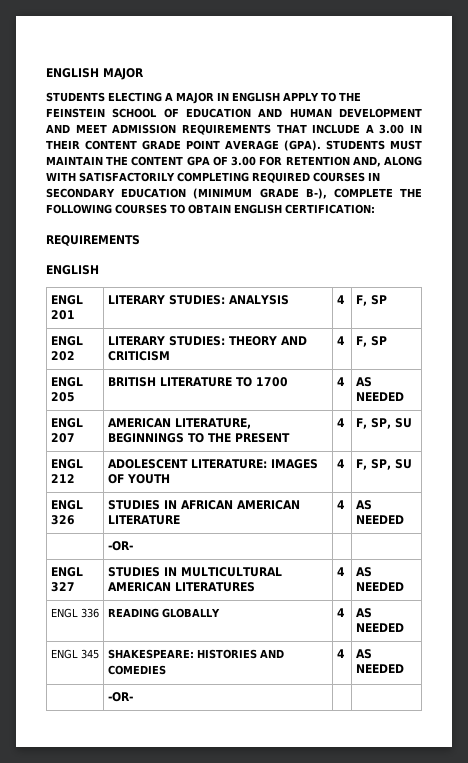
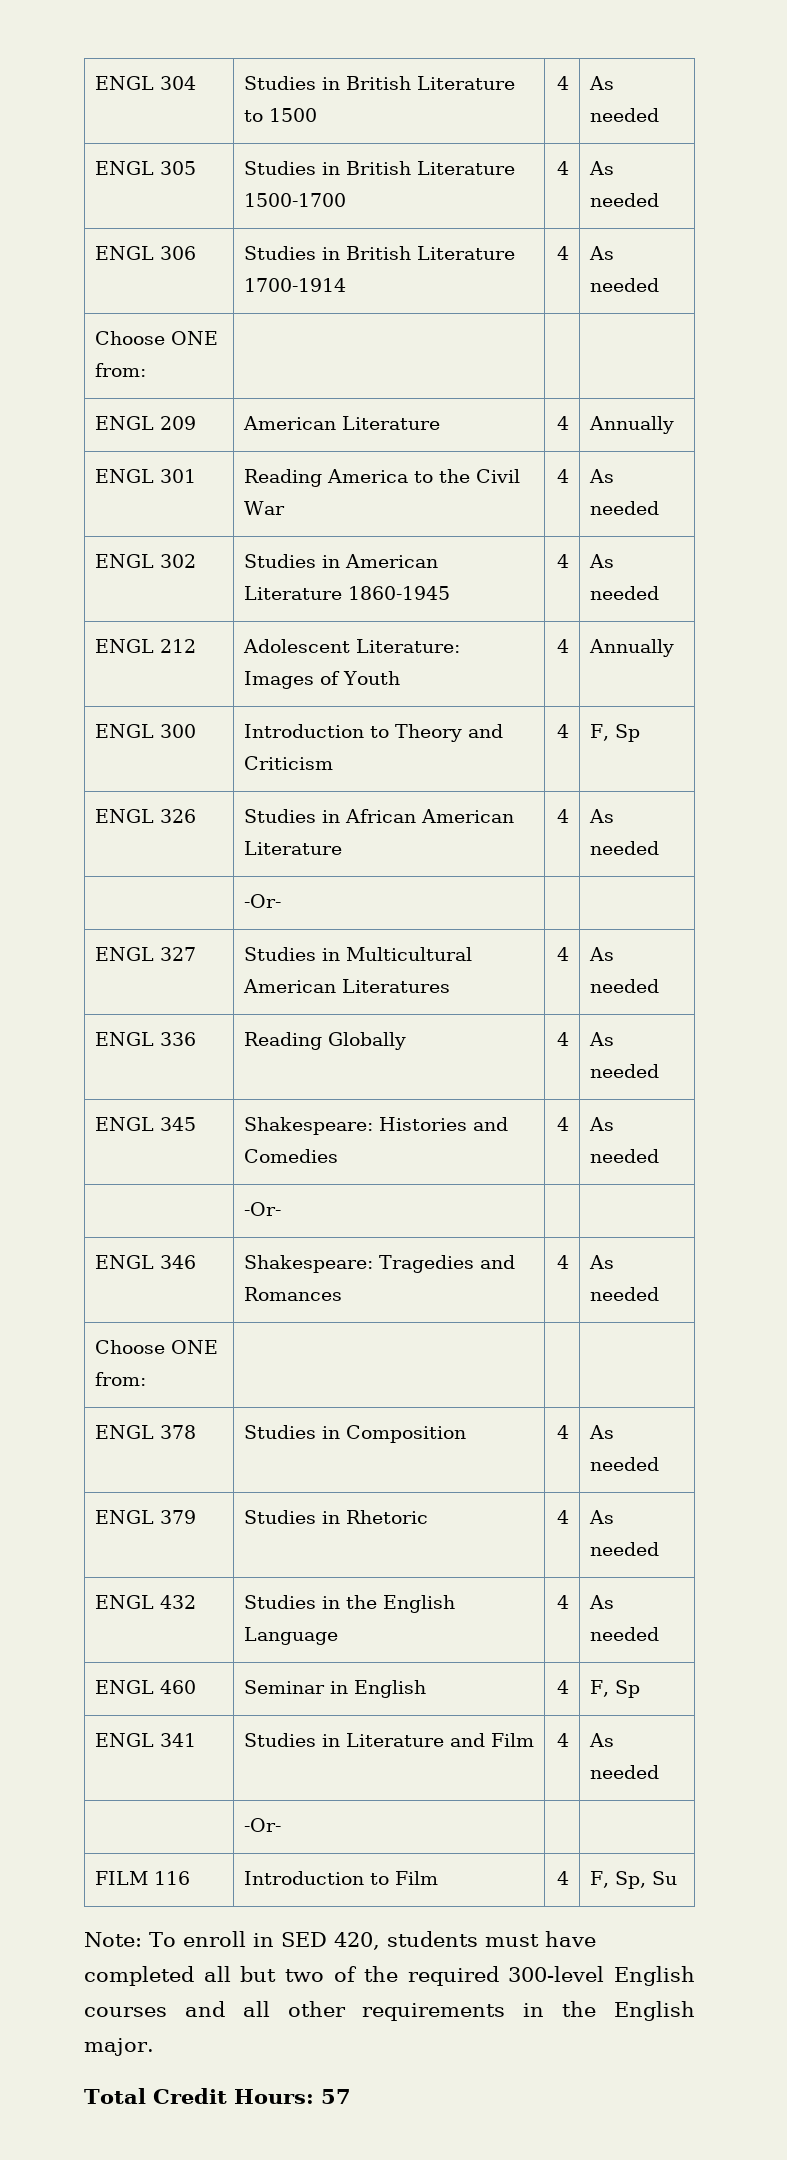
[46,68,144,80] [46,92,361,104] [46,108,422,118] [46,124,422,135] [46,140,422,151] [46,156,423,167] [46,172,380,183] [46,188,423,199] [46,204,375,214] [46,235,140,246] [46,265,99,275] [50,295,83,305] [50,310,75,320] [107,295,289,305] [336,295,345,304] [355,295,387,306] [50,336,83,346] [50,351,75,361] [107,336,307,346] [107,351,170,361] [336,336,345,345] [355,336,387,347] [50,377,83,387] [50,392,75,402] [107,377,288,387] [336,377,345,386] [355,377,372,387] [355,392,404,401] [50,418,83,428] [50,433,75,443] [107,418,251,429] [107,433,290,443] [336,418,345,427] [355,418,412,429] [50,459,83,469] [50,474,75,483] [107,459,318,469] [107,474,170,484] [336,459,345,468] [355,459,412,470] [50,500,83,510] [50,515,75,525] [107,500,300,510] [107,515,180,525] [336,500,345,509] [355,500,372,510] [355,515,404,524] [107,541,133,551] [50,567,83,577] [50,582,75,592] [107,567,282,577] [107,582,255,592] [336,567,345,576] [355,567,372,577] [355,582,404,591] ENGLISH MAJOR // STUDENTS ELECTING A MAJOR IN ENGLISH APPLY TO THE FEINSTEIN SCHOOL OF EDUCATION AND HUMAN DEVELOPMENT AND MEET ADMISSION REQUIREMENTS THAT INCLUDE A 3.00 IN THEIR CONTENT GRADE POINT AVERAGE (GPA). STUDENTS MUST MAINTAIN THE CONTENT GPA OF 3.00 FOR RETENTION AND, ALONG WITH SATISFACTORILY COMPLETING REQUIRED COURSES IN SECONDARY EDUCATION (MINIMUM GRADE B-), COMPLETE THE FOLLOWING COURSES TO OBTAIN ENGLISH CERTIFICATION: // REQUIREMENTS // ENGLISH // ENGL 201 | LITERARY STUDIES: ANALYSIS | 4 | F, SP // ENGL 202 | LITERARY STUDIES: THEORY AND CRITICISM | 4 | F, SP // ENGL 205 | BRITISH LITERATURE TO 1700 | 4 | AS NEEDED // ENGL 207 | AMERICAN LITERATURE, BEGINNINGS TO THE PRESENT | 4 | F, SP, SU // ENGL 212 | ADOLESCENT LITERATURE: IMAGES OF YOUTH | 4 | F, SP, SU // ENGL 326 | STUDIES IN AFRICAN AMERICAN LITERATURE | 4 | AS NEEDED // | -OR- | | // ENGL 327 | STUDIES IN MULTICULTURAL AMERICAN LITERATURES | 4 | AS NEEDED -> [94,76,196,90] [243,76,515,90] [243,108,317,122] [557,76,570,90] [588,76,614,90] [589,108,659,122] [94,161,196,175] [243,161,515,175] [243,193,346,207] [557,161,570,175] [588,161,614,175] [589,193,659,207] [94,246,196,260] [243,246,515,260] [243,278,346,292] [557,246,570,260] [588,246,614,260] [589,278,659,292] [94,331,218,345] [94,363,146,377] [94,416,196,430] [242,416,440,430] [557,416,570,430] [588,416,674,434] [94,469,196,483] [243,469,520,487] [243,501,285,515] [557,469,570,483] [588,469,614,483] [589,501,659,515] [94,554,196,568] [243,554,438,568] [243,586,450,600] [557,554,570,568] [588,554,614,568] [589,586,659,600] [94,639,196,653] [242,639,460,653] [243,671,400,689] [557,639,570,653] [588,639,674,657] [94,724,196,738] [243,724,503,742] [243,756,333,770] [557,724,570,738] [589,724,640,742] [94,809,196,823] [243,809,514,823] [243,841,342,855] [557,809,570,823] [588,809,614,823] [589,841,659,855] [243,894,281,908] [94,947,196,961] [243,947,472,961] [242,979,450,993] [557,947,570,961] [588,947,614,961] [589,979,659,993] ENGL 304 | Studies in British Literature to 1500 | 4 | As needed // ENGL 305 | Studies in British Literature 1500-1700 | 4 | As needed // ENGL 306 | Studies in British Literature 1700-1914 | 4 | As needed // Choose ONE from: | | | // ENGL 209 | American Literature | 4 | Annually // ENGL 301 | Reading America to the Civil War | 4 | As needed // ENGL 302 | Studies in American Literature 1860-1945 | 4 | As needed // ENGL 212 | Adolescent Literature: Images of Youth | 4 | Annually // ENGL 300 | Introduction to Theory and Criticism | 4 | F, Sp // ENGL 326 | Studies in African American Literature | 4 | As needed // | -Or- | | // ENGL 327 | Studies in Multicultural American Literatures | 4 | As needed
[107,608,220,618] [336,608,345,617] [355,608,372,618] [355,623,404,632] READING GLOBALLY | 4 | AS NEEDED -> [243,1032,406,1050] [557,1032,570,1046] [588,1032,614,1046] [589,1064,659,1078] Reading Globally | 4 | As needed
[107,649,284,659] [107,665,166,675] [336,649,345,658] [355,649,372,659] [355,664,404,673] [107,692,133,702] SHAKESPEARE: HISTORIES AND COMEDIES | 4 | AS NEEDED // | -OR- | | -> [243,1117,508,1135] [243,1149,338,1163] [557,1117,570,1131] [588,1117,614,1131] [589,1149,659,1163] [243,1202,281,1216] [94,1255,196,1269] [243,1255,515,1273] [243,1287,342,1301] [557,1255,570,1269] [588,1255,614,1269] [589,1287,659,1301] [94,1340,218,1354] [94,1372,146,1386] [94,1425,196,1439] [243,1425,466,1443] [557,1425,570,1439] [588,1425,614,1439] [589,1457,659,1471] [94,1510,196,1524] [243,1510,428,1524] [557,1510,570,1524] [588,1510,614,1524] [589,1542,659,1556] [94,1595,196,1609] [243,1595,455,1613] [243,1627,338,1645] [557,1595,570,1609] [588,1595,614,1609] [589,1627,659,1641] [94,1680,196,1694] [243,1680,426,1698] [557,1680,570,1694] [589,1680,640,1698] [94,1733,196,1747] [243,1733,534,1747] [557,1733,570,1747] [588,1733,614,1747] [589,1765,659,1779] [243,1818,281,1832] [94,1871,190,1885] [243,1871,438,1885] [557,1871,570,1885] [589,1871,677,1889] [84,1931,596,1950] [84,1966,695,1986] [84,2001,695,2021] [84,2038,154,2056] [84,2088,351,2104] Shakespeare: Histories and Comedies | 4 | As needed // | -Or- | | // ENGL 346 | Shakespeare: Tragedies and Romances | 4 | As needed // Choose ONE from: | | | // ENGL 378 | Studies in Composition | 4 | As needed // ENGL 379 | Studies in Rhetoric | 4 | As needed // ENGL 432 | Studies in the English Language | 4 | As needed // ENGL 460 | Seminar in English | 4 | F, Sp // ENGL 341 | Studies in Literature and Film | 4 | As needed // | -Or- | | // FILM 116 | Introduction to Film | 4 | F, Sp, Su // Note: To enroll in SED 420, students must have completed all but two of the required 300-level English courses and all other requirements in the English major. // Total Credit Hours: 57

